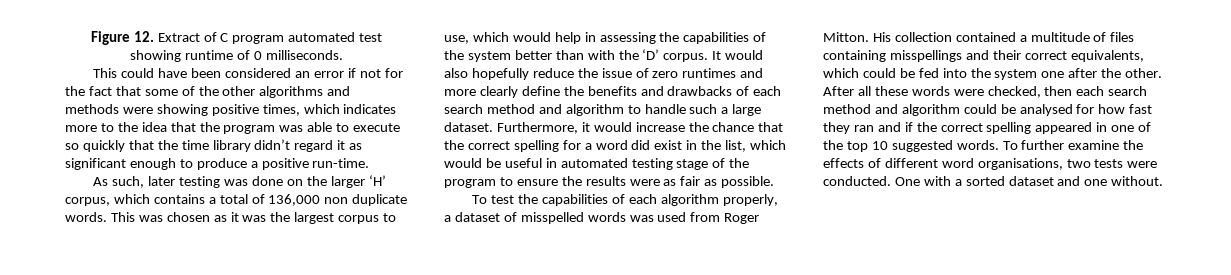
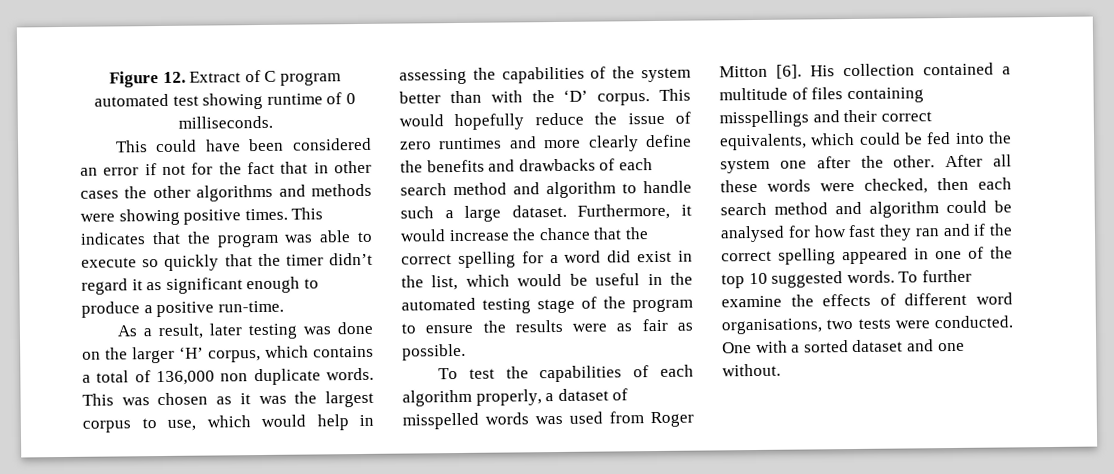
[144,86,195,96] some of -> [313,160,372,174] [80,190,119,199] in other cases
[262,104,397,116] [65,122,167,132] times, which indicates more to the idea -> [244,207,324,221] [80,232,146,245] times. This indicates
[181,140,251,152] time library -> [285,254,324,266] timer
[112,176,145,188] such, -> [142,323,204,340] a result,
[712,50,764,60] [444,68,468,78] It would also -> [659,88,691,101] [399,114,444,127] This would
(557, 163) none -> [670,272,693,285] the
[823,32,869,42] Mitton. -> [719,64,802,79] Mitton [6].

